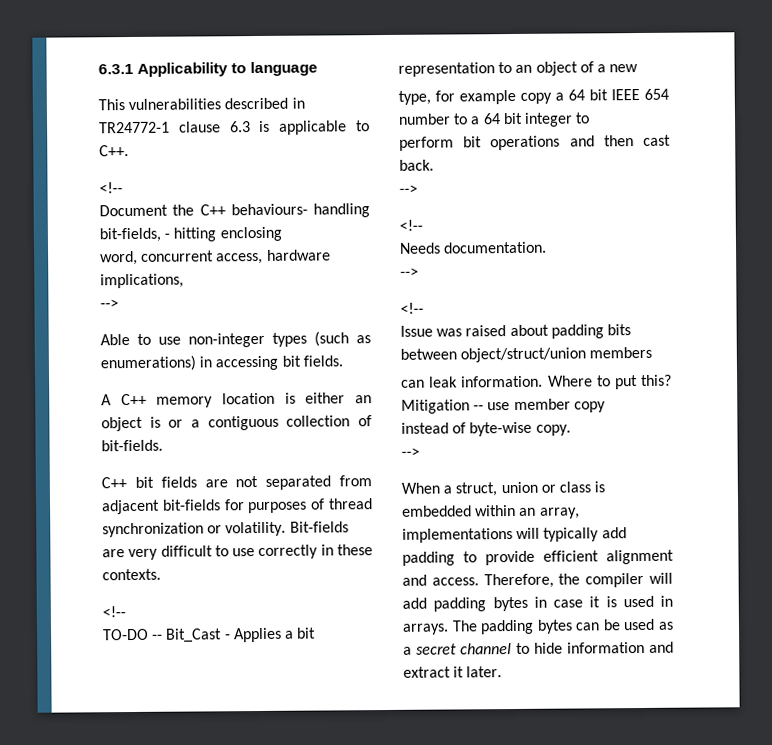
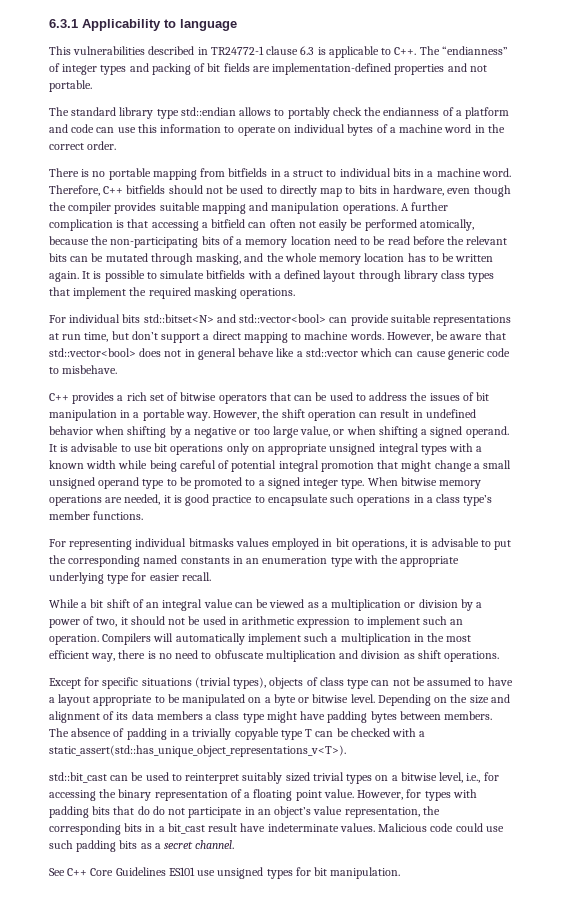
[99,182,123,194] [99,203,370,218] [99,226,282,243] [100,249,331,266] [100,273,184,289] [100,299,119,309] [100,331,371,348] [100,355,343,372] [101,392,372,408] [101,415,372,432] [101,439,163,452] [101,475,372,490] [101,498,373,515] [102,521,349,538] [102,544,373,561] [102,568,161,581] [102,606,126,618] [103,627,317,643] [398,61,639,77] [398,88,669,105] [398,112,591,127] [399,134,671,151] [399,159,434,171] [399,184,418,194] [399,219,423,231] [399,241,548,254] [400,267,419,277] [400,302,424,314] [400,324,631,339] [400,346,653,363] [401,374,672,390] [401,398,606,414] [401,421,571,437] [401,447,420,457] [401,481,606,497] [402,504,580,519] [402,527,627,543] [402,549,674,566] [402,572,673,589] [402,595,673,612] [402,618,674,635] [403,641,674,655] [403,666,503,678] // <!-- // Document the C++ behaviours- handling bit-fields, - hitting enclosing // word, concurrent access, hardware implications, // --> // Able to use non-integer types (such as enumerations) in accessing bit fields. // A C++ memory location is either an object is or a contiguous collection of bit-fields. // C++ bit fields are not separated from adjacent bit-fields for purposes of thread synchronization or volatility. Bit-fields are very difficult to use correctly in these contexts. // <!-- // TO-DO -- Bit_Cast - Applies a bit representation to an object of a new // type, for example copy a 64 bit IEEE 654 number to a 64 bit integer to // perform bit operations and then cast back. // --> // <!-- // Needs documentation. // --> // <!-- // Issue was raised about padding bits between object/struct/union members // can leak information. Where to put this? Mitigation -- use member copy // instead of byte-wise copy. // --> // When a struct, union or class is embedded within an array, implementations will typically add padding to provide efficient alignment and access. Therefore, the compiler will add padding bytes in case it is used in arrays. The padding bytes can be used as a secret channel to hide information and extract it later. -> [419,46,508,55] [49,63,487,75] [49,80,92,92] [49,107,510,119] [49,124,505,136] [49,141,117,150] [49,168,511,180] [49,185,511,197] [49,202,449,214] [49,219,474,231] [49,236,508,248] [49,253,494,265] [49,270,495,282] [49,287,296,299] [49,314,512,326] [49,331,506,343] [49,348,511,360] [49,365,118,374] [49,392,490,404] [49,409,476,421] [49,426,509,438] [49,443,483,455] [49,460,512,472] [49,477,482,489] [49,494,493,506] [49,511,144,520] [49,538,512,550] [49,555,460,567] [49,572,211,584] [49,599,483,611] [49,616,464,628] [49,633,472,645] [49,650,500,662] [49,677,513,689] [49,694,510,706] [49,711,493,723] [49,728,426,740] [49,745,346,757] [49,772,499,784] [49,789,477,801] [49,806,440,818] [49,823,504,835] [49,840,235,852] [49,867,401,879] The “endianness” of integer types and packing of bit fields are implementation-defined properties and not portable. // The standard library type std::endian allows to portably check the endianness of a platform and code can use this information to operate on individual bytes of a machine word in the correct order. // There is no portable mapping from bitfields in a struct to individual bits in a machine word. Therefore, C++ bitfields should not be used to directly map to bits in hardware, even though the compiler provides suitable mapping and manipulation operations. A further complication is that accessing a bitfield can often not easily be performed atomically, because the non-participating bits of a memory location need to be read before the relevant bits can be mutated through masking, and the whole memory location has to be written again. It is possible to simulate bitfields with a defined layout through library class types that implement the required masking operations. // For individual bits std::bitset<N> and std::vector<bool> can provide suitable representations at run time, but don’t support a direct mapping to machine words. However, be aware that std::vector<bool> does not in general behave like a std::vector which can cause generic code to misbehave. // C++ provides a rich set of bitwise operators that can be used to address the issues of bit manipulation in a portable way. However, the shift operation can result in undefined behavior when shifting by a negative or too large value, or when shifting a signed operand. It is advisable to use bit operations only on appropriate unsigned integral types with a known width while being careful of potential integral promotion that might change a small unsigned operand type to be promoted to a signed integer type. When bitwise memory operations are needed, it is good practice to encapsulate such operations in a class type’s member functions. // For representing individual bitmasks values employed in bit operations, it is advisable to put the corresponding named constants in an enumeration type with the appropriate underlying type for easier recall. // While a bit shift of an integral value can be viewed as a multiplication or division by a power of two, it should not be used in arithmetic expression to implement such an operation. Compilers will automatically implement such a multiplication in the most efficient way, there is no need to obfuscate multiplication and division as shift operations. // Except for specific situations (trivial types), objects of class type can not be assumed to have a layout appropriate to be manipulated on a byte or bitwise level. Depending on the size and alignment of its data members a class type might have padding bytes between members. The absence of padding in a trivially copyable type T can be checked with a static_assert(std::has_unique_object_representations_v<T>). // std::bit_cast can be used to reinterpret suitably sized trivial types on a bitwise level, i.e., for accessing the binary representation of a floating point value. However, for types with padding bits that do do not participate in an object’s value representation, the corresponding bits in a bit_cast result have indeterminate values. Malicious code could use such padding bits as a secret channel. // See C++ Core Guidelines ES101 use unsigned types for bit manipulation.

